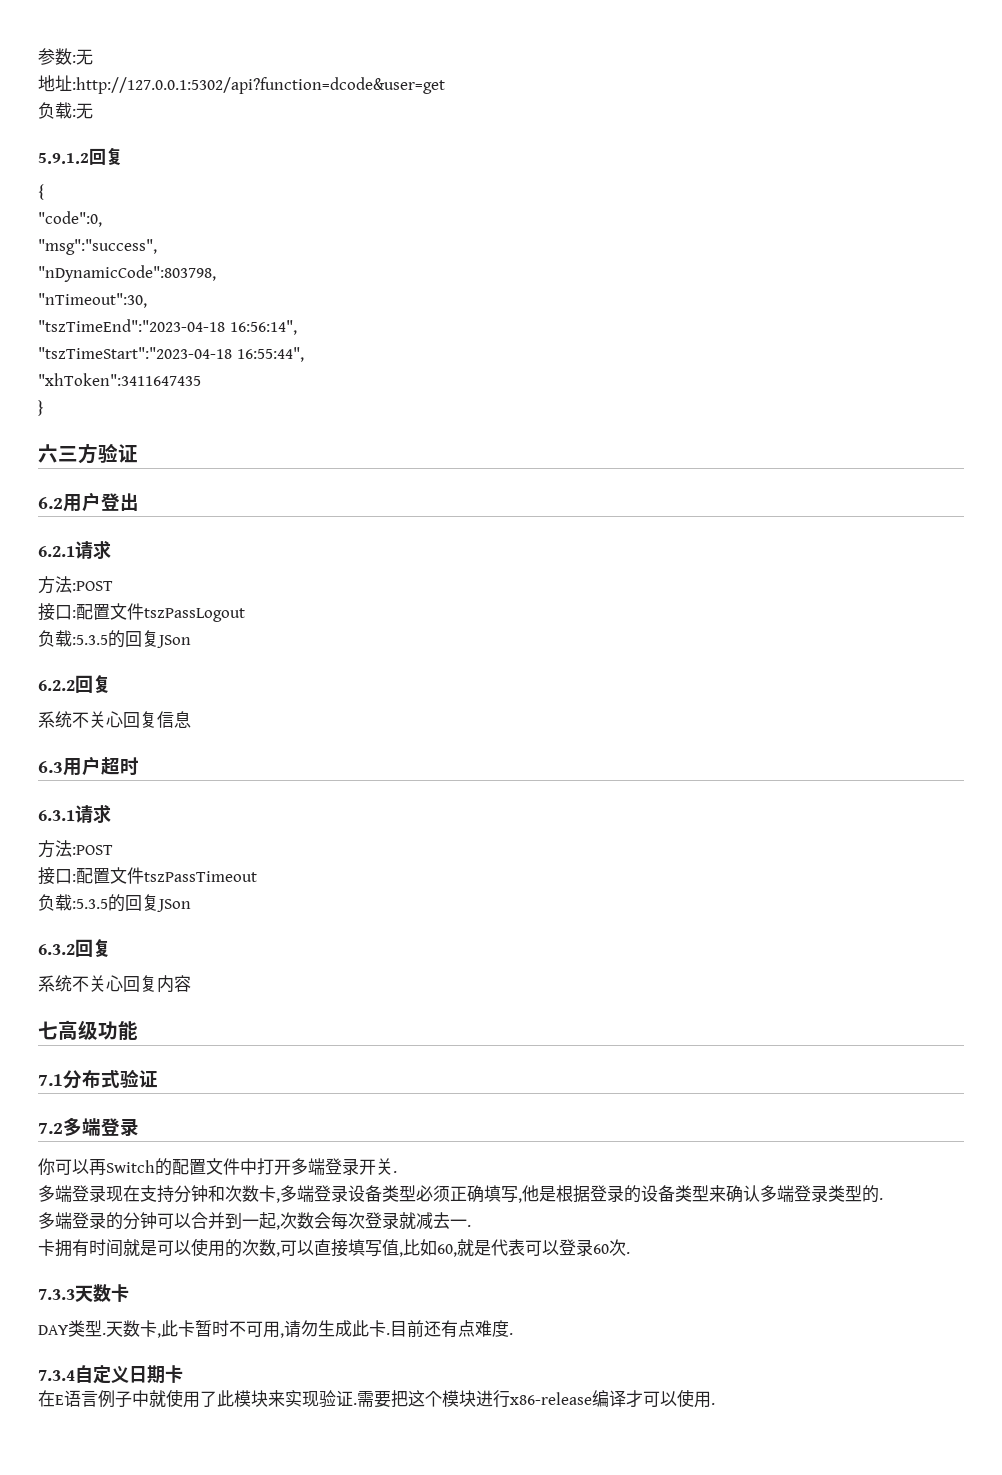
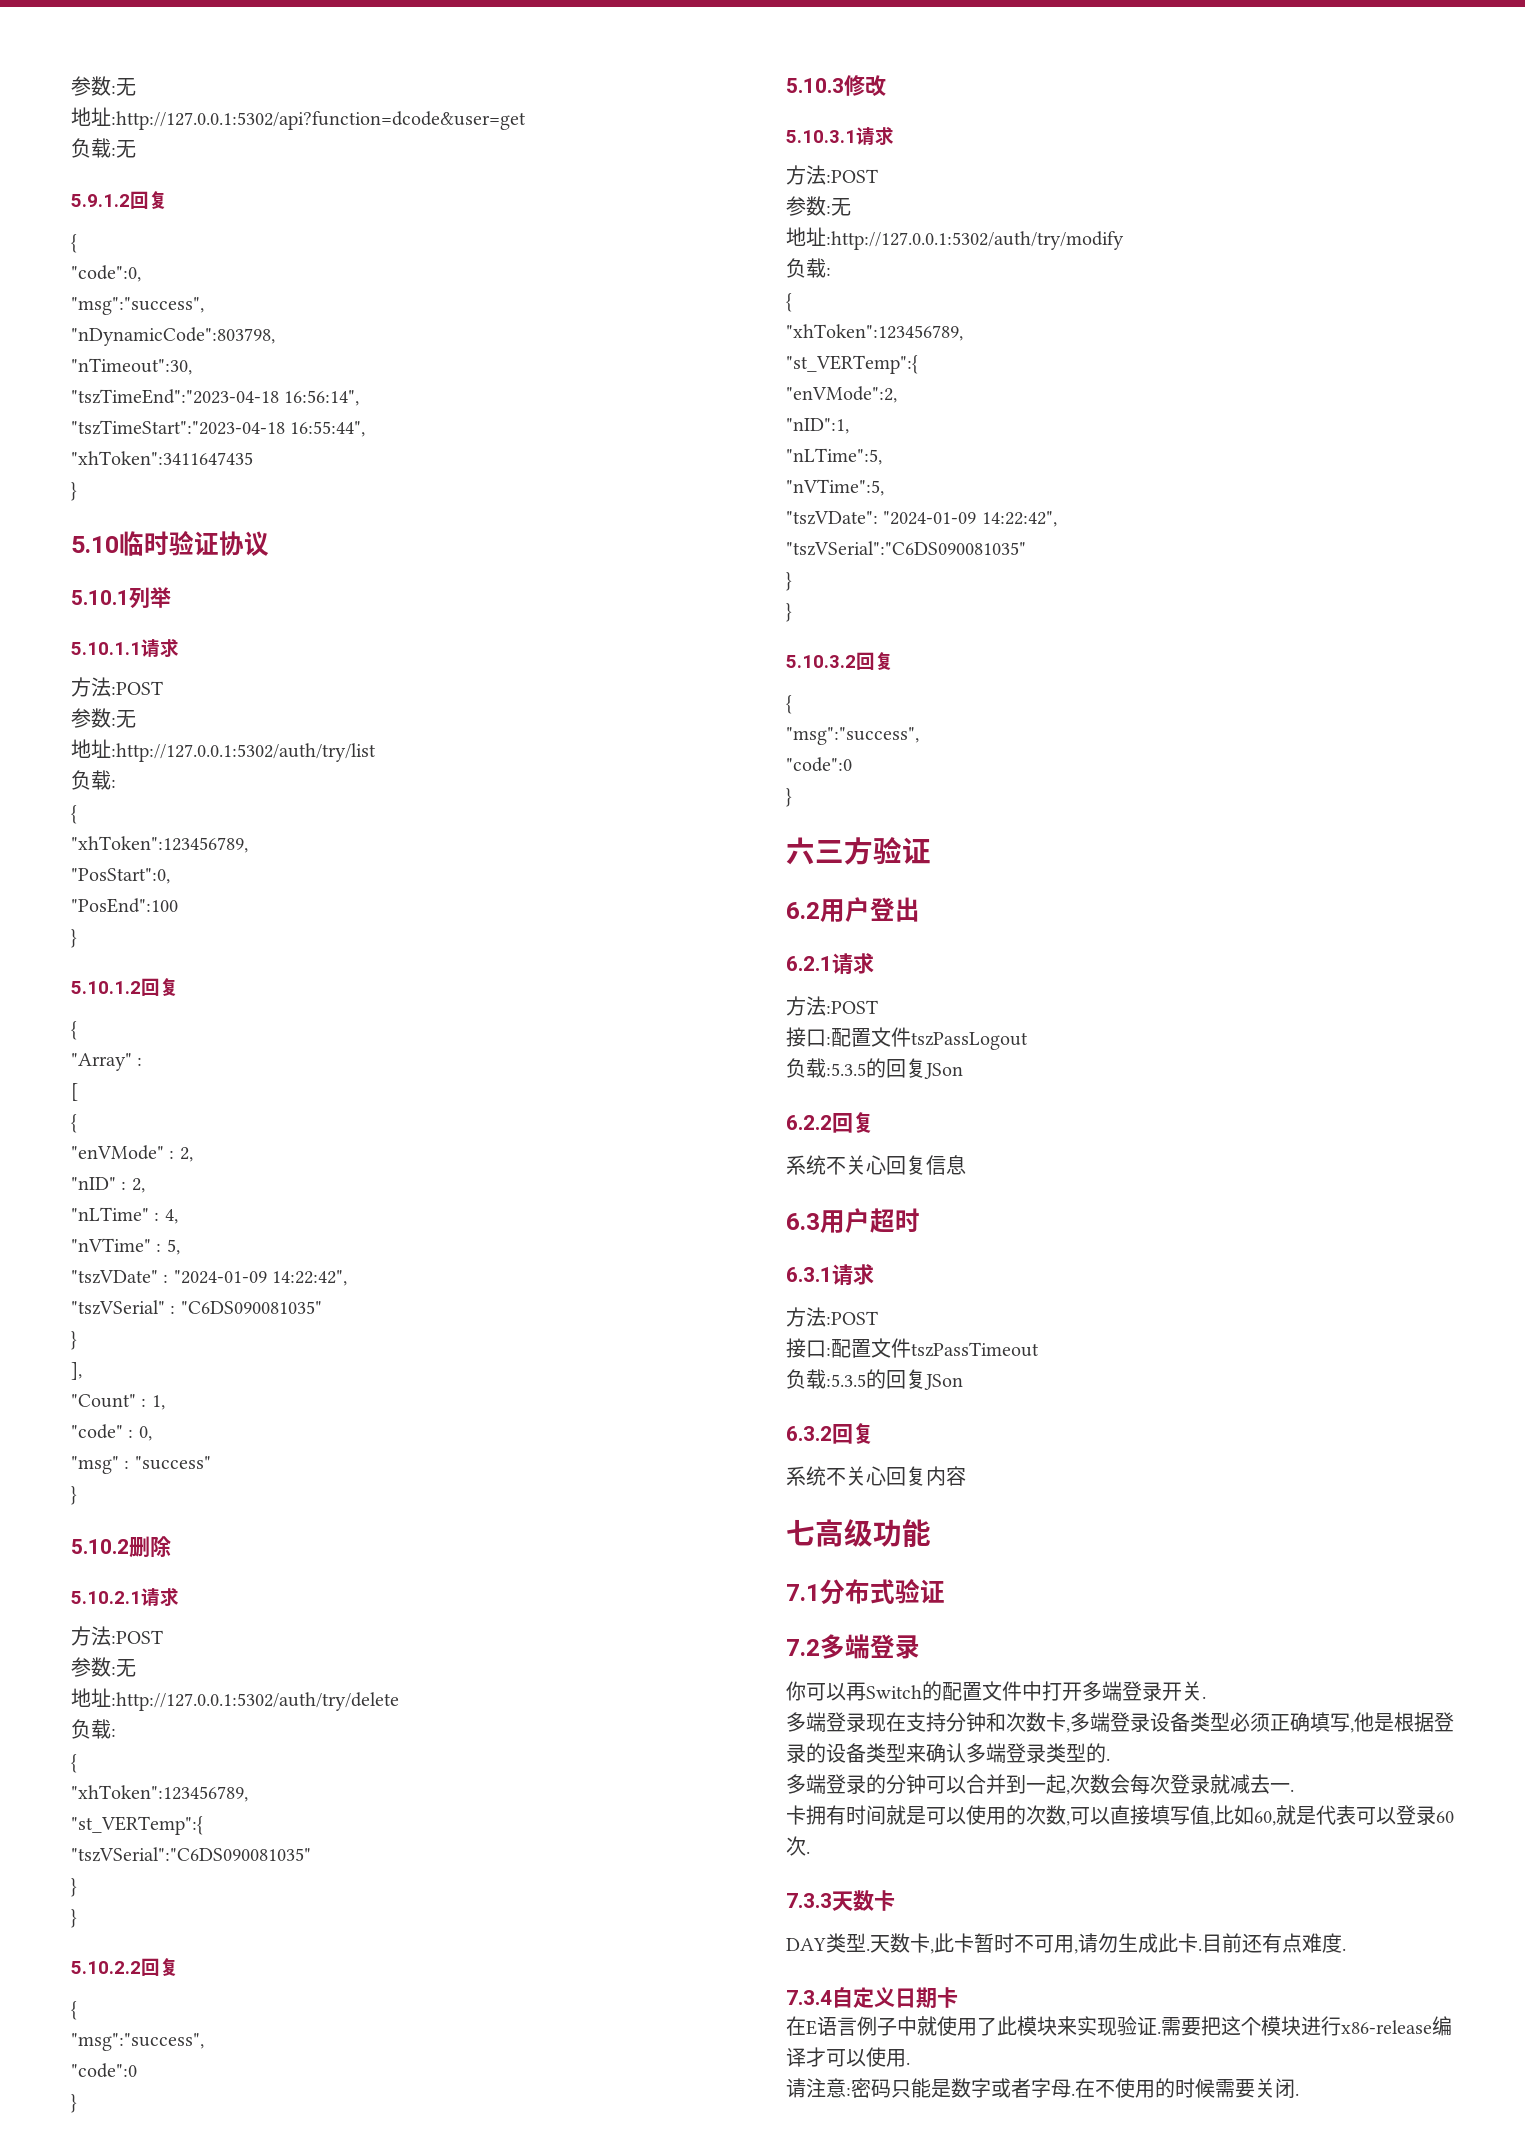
(44, 408) none -> [71,531,269,557] [71,587,171,609] [71,638,179,658] [71,677,163,697] [71,708,136,728] [71,739,376,762] [71,770,116,790] [71,805,77,824] [71,836,248,853] [71,868,170,884] [71,898,178,913] [71,929,77,948] [71,978,179,996] [71,1021,77,1040] [71,1053,143,1071] [71,1083,78,1101] [71,1114,77,1133] [71,1145,193,1162] [71,1177,145,1193] [71,1207,178,1224] [71,1238,180,1255] [71,1270,348,1286] [71,1300,322,1315] [71,1331,77,1350] [71,1362,82,1380] [71,1394,165,1410] [71,1424,152,1441] [71,1456,211,1474] [71,1486,77,1505] [71,1536,171,1558] [71,1587,179,1607] [71,1626,163,1646] [71,1657,136,1677] [71,1688,399,1711] [71,1719,116,1739] [71,1754,77,1773] [71,1785,248,1802] [71,1816,203,1835] [71,1847,311,1862] [71,1878,77,1897] [71,1909,77,1928] [71,1958,179,1976] [71,2001,77,2020] [71,2033,204,2051] [71,2063,137,2078] [71,2094,77,2113] [786,75,886,96] [786,126,894,146] [786,165,878,185] [786,196,851,216] [786,227,1124,250] [786,258,831,278] [786,293,792,312] [786,324,963,341] [786,355,918,374] [786,386,897,403] [786,418,849,434] [786,448,882,465] [786,479,884,496] [786,511,1057,527] [786,541,1026,556] [786,572,792,591] [786,603,792,622] [786,652,894,670] [786,695,792,714] [786,727,919,745] [786,757,852,772] [786,788,792,807] // 5.10临时验证协议 // 5.10.1列举 // 5.10.1.1请求 // 方法:POST // 参数:无 // 地址:http://127.0.0.1:5302/auth/try/list // 负载: // { // "xhToken":123456789, // "PosStart":0, // "PosEnd":100 // } // 5.10.1.2回复 // { // "Array" : // [ // { // "enVMode" : 2, // "nID" : 2, // "nLTime" : 4, // "nVTime" : 5, // "tszVDate" : "2024-01-09 14:22:42", // "tszVSerial" : "C6DS090081035" // } // ], // "Count" : 1, // "code" : 0, // "msg" : "success" // } // 5.10.2删除 // 5.10.2.1请求 // 方法:POST // 参数:无 // 地址:http://127.0.0.1:5302/auth/try/delete // 负载: // { // "xhToken":123456789, // "st_VERTemp":{ // "tszVSerial":"C6DS090081035" // } // } // 5.10.2.2回复 // { // "msg":"success", // "code":0 // } // 5.10.3修改 // 5.10.3.1请求 // 方法:POST // 参数:无 // 地址:http://127.0.0.1:5302/auth/try/modify // 负载: // { // "xhToken":123456789, // "st_VERTemp":{ // "enVMode":2, // "nID":1, // "nLTime":5, // "nVTime":5, // "tszVDate": "2024-01-09 14:22:42", // "tszVSerial":"C6DS090081035" // } // } // 5.10.3.2回复 // { // "msg":"success", // "code":0 // }
(715, 1404) none -> [786,2078,1299,2099] // 请注意:密码只能是数字或者字母.在不使用的时候需要关闭.

